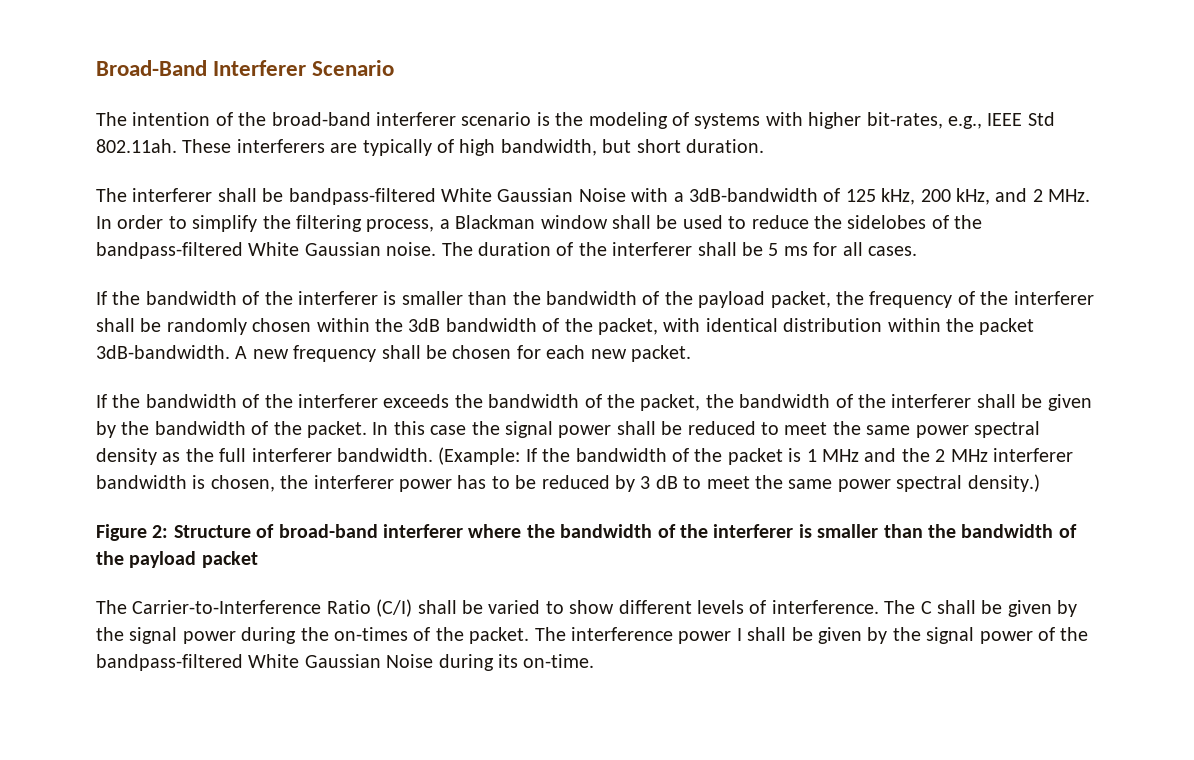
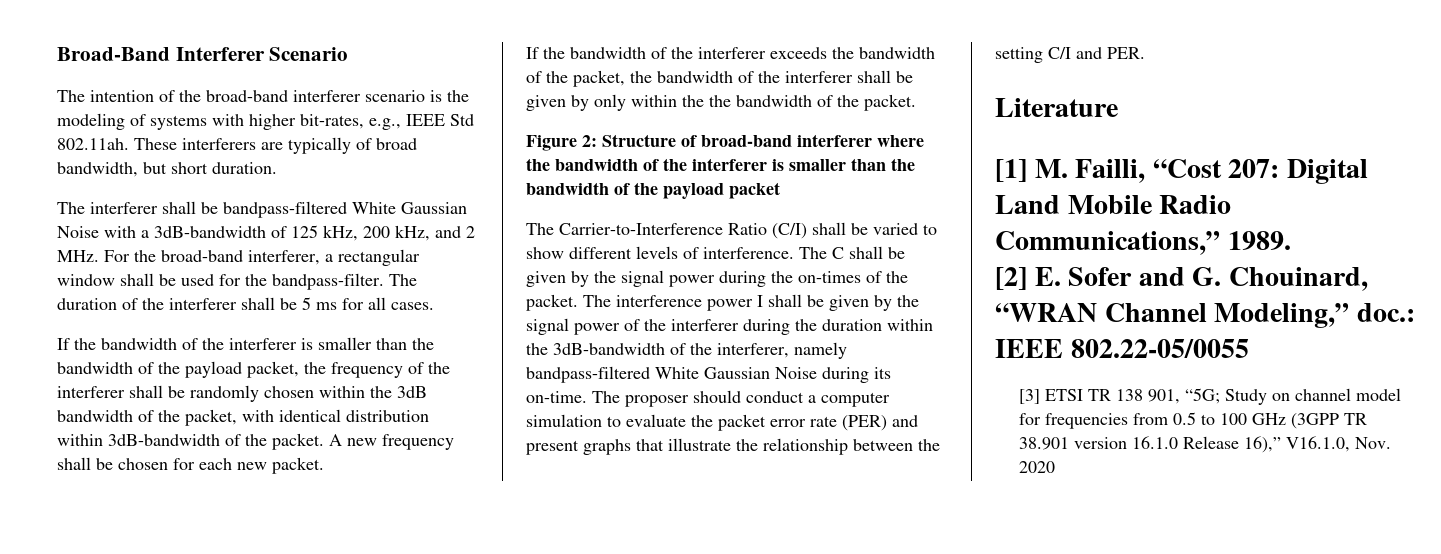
[459,139,496,156] high -> [376,138,417,150] broad
[96,215,983,232] [96,242,437,259] In order to simplify the filtering process, a Blackman window shall be used to reduce the sidelobes of the bandpass-filtered White Gaussian noise. -> [104,249,420,266] [57,273,384,290] For the broad-band interferer, a rectangular window shall be used for the bandpass-filter.
[945,318,1035,335] [96,345,230,359] the packet 3dB-bandwidth. -> [108,433,324,450] 3dB-bandwidth of the packet.
(116, 429) none -> [594,94,704,111] only within the
[372,421,1040,438] [96,447,1073,465] [96,474,1040,492] In this case the signal power shall be reduced to meet the same power spectral density as the full interferer bandwidth. (Example: If the bandwidth of the packet is 1 MHz and the 2 MHz interferer bandwidth is chosen, the interferer power has to be reduced by 3 dB to meet the same power spectral density.) -> (916, 102) none
(1089, 634) none -> [671,319,933,335] [526,342,847,359] interferer during the duration within the 3dB-bandwidth of the interferer, namely
(595, 661) none -> [592,390,890,407] [526,414,918,431] [526,438,940,455] [995,47,1145,63] [995,98,1118,117] [995,159,1368,184] [995,195,1232,214] [995,231,1291,255] [995,267,1368,291] [995,303,1415,328] [995,339,1249,358] [1019,388,1402,405] [1019,412,1368,429] [1019,436,1392,453] [1019,461,1056,473] The proposer should conduct a computer simulation to evaluate the packet error rate (PER) and present graphs that illustrate the relationship between the setting C/I and PER. // Literature // [1] M. Failli, “Cost 207: Digital Land Mobile Radio Communications,” 1989. // [2] E. Sofer and G. Chouinard, “WRAN Channel Modeling,” doc.: IEEE 802.22-05/0055 // [3] ETSI TR 138 901, “5G; Study on channel model for frequencies from 0.5 to 100 GHz (3GPP TR 38.901 version 16.1.0 Release 16),” V16.1.0, Nov. 2020

